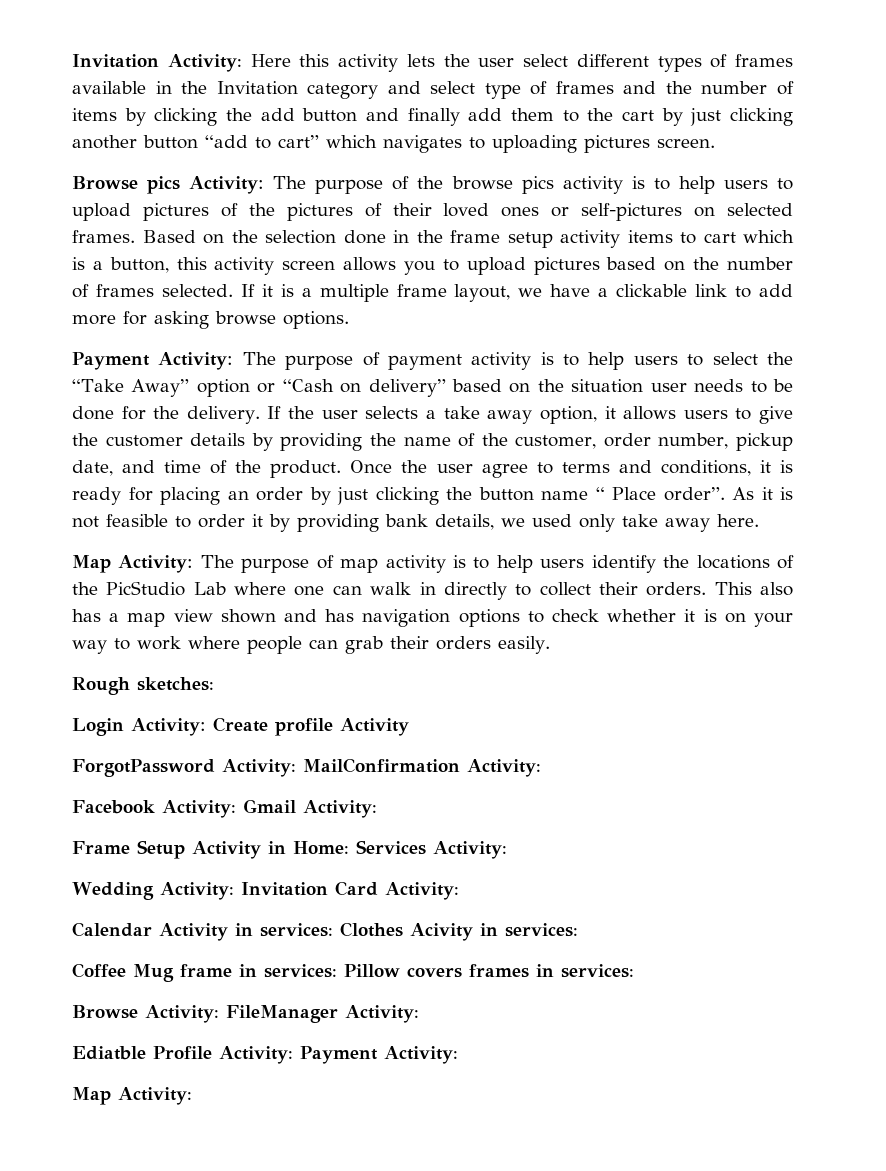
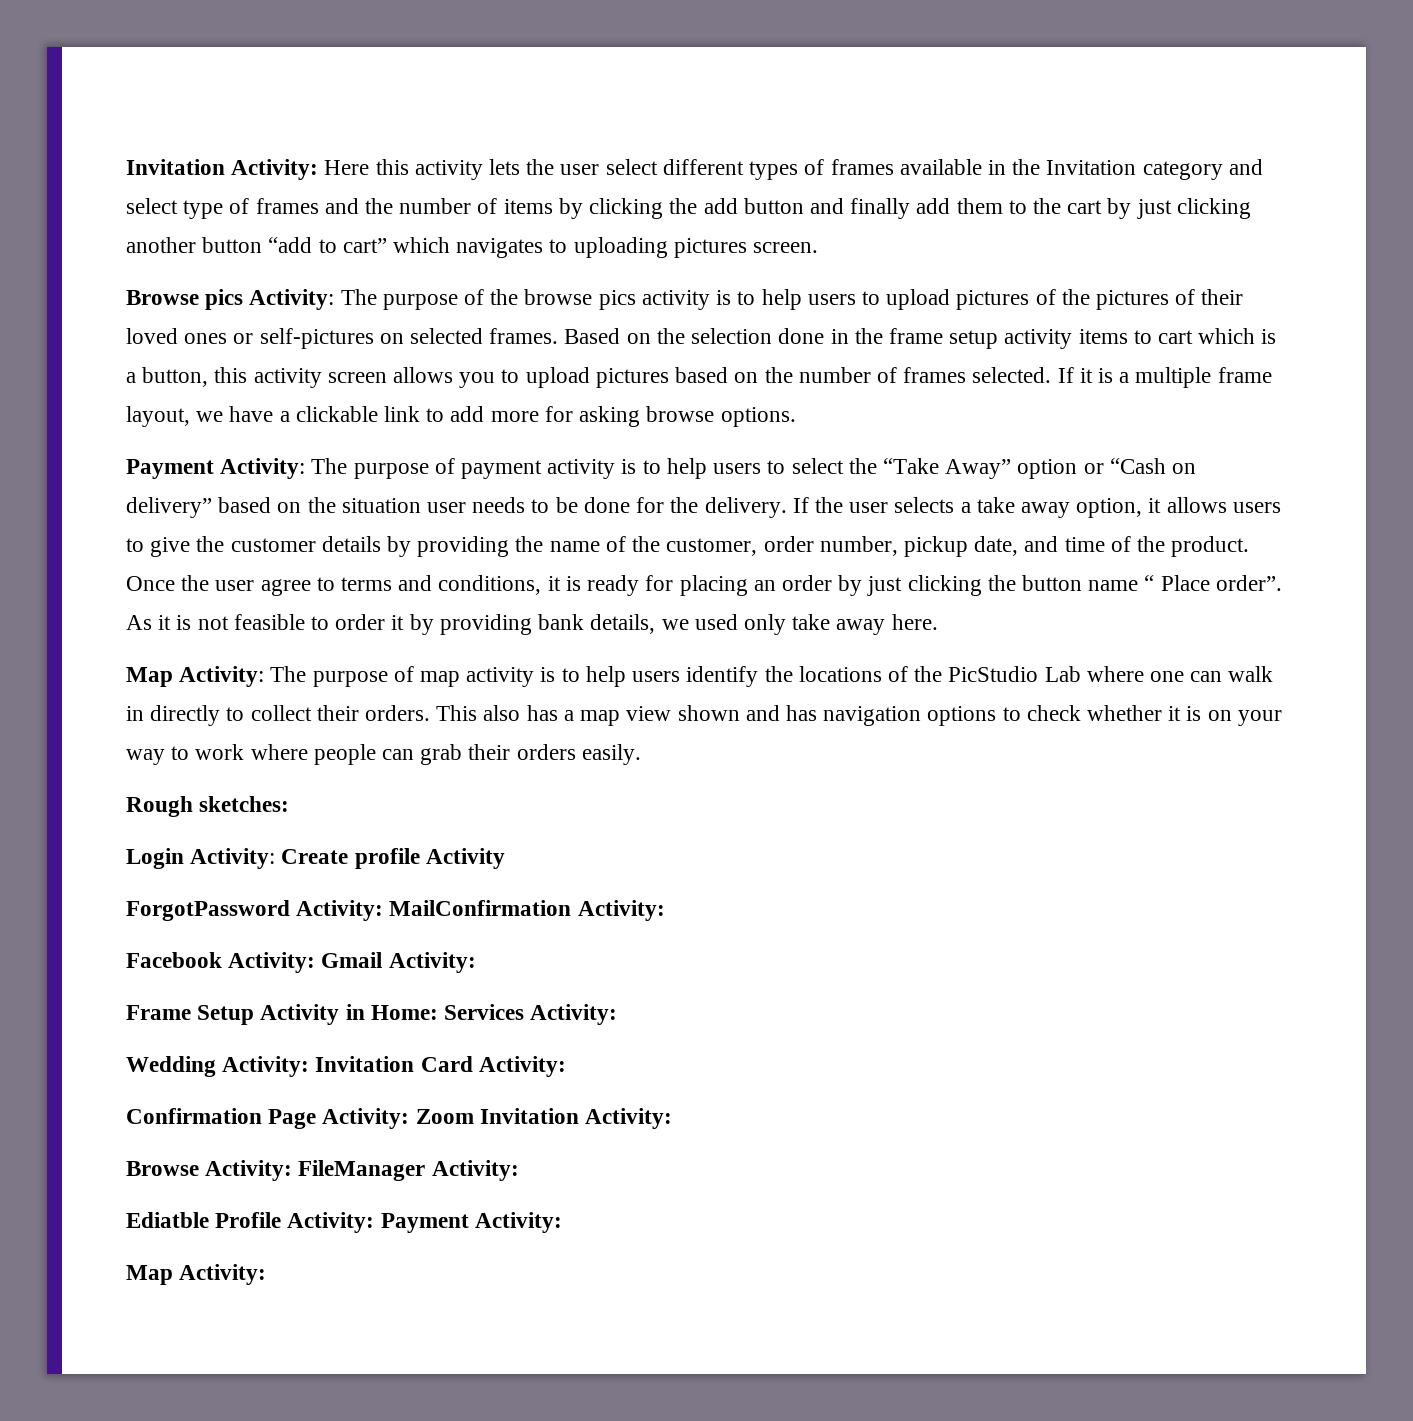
[72,922,578,941] [72,963,634,982] Calendar Activity in services: Clothes Acivity in services: // Coffee Mug frame in services: Pillow covers frames in services: -> [126,1108,673,1129] Confirmation Page Activity: Zoom Invitation Activity:

